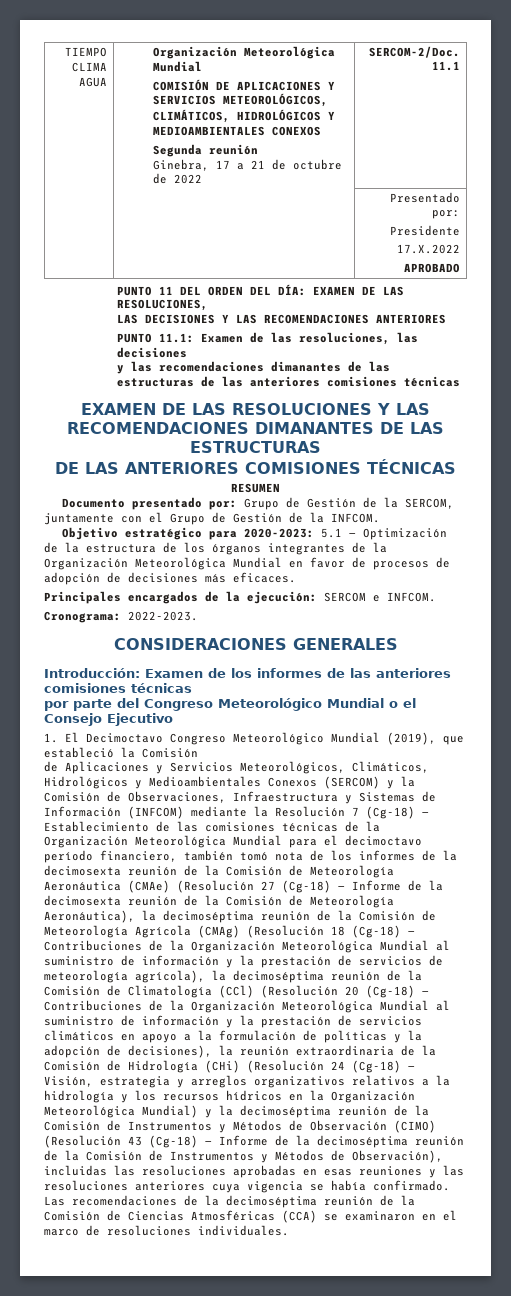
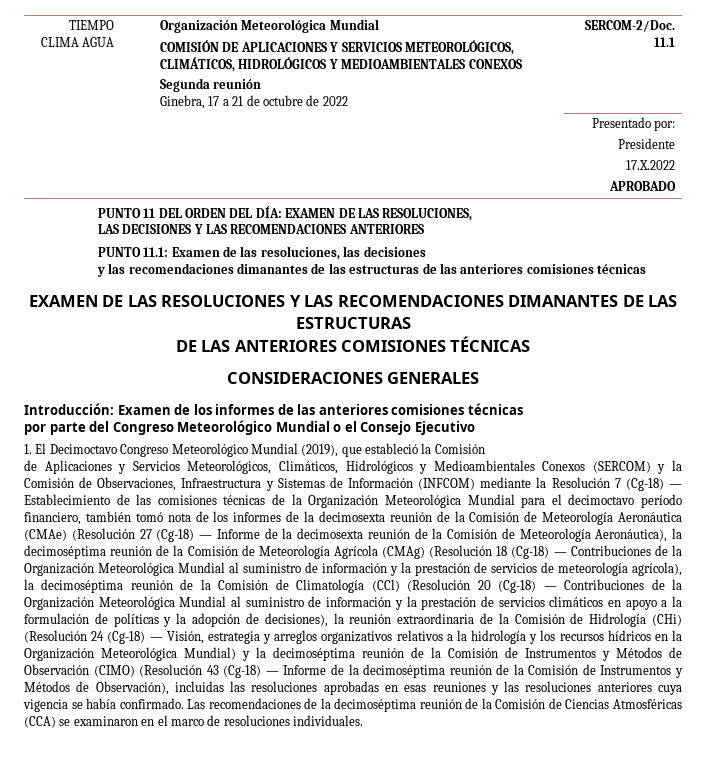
[231,483,280,493] [61,497,454,510] [44,512,380,525] [61,527,447,540] [44,542,387,555] [44,557,450,570] [44,572,296,585] [44,591,436,604] [44,611,198,623] // RESUMEN // Documento presentado por: Grupo de Gestión de la SERCOM, juntamente con el Grupo de Gestión de la INFCOM. // Objetivo estratégico para 2020-2023: 5.1 — Optimización de la estructura de los órganos integrantes de la Organización Meteorológica Mundial en favor de procesos de adopción de decisiones más eficaces. // Principales encargados de la ejecución: SERCOM e INFCOM. // Cronograma: 2022-2023. -> (531, 344) none

